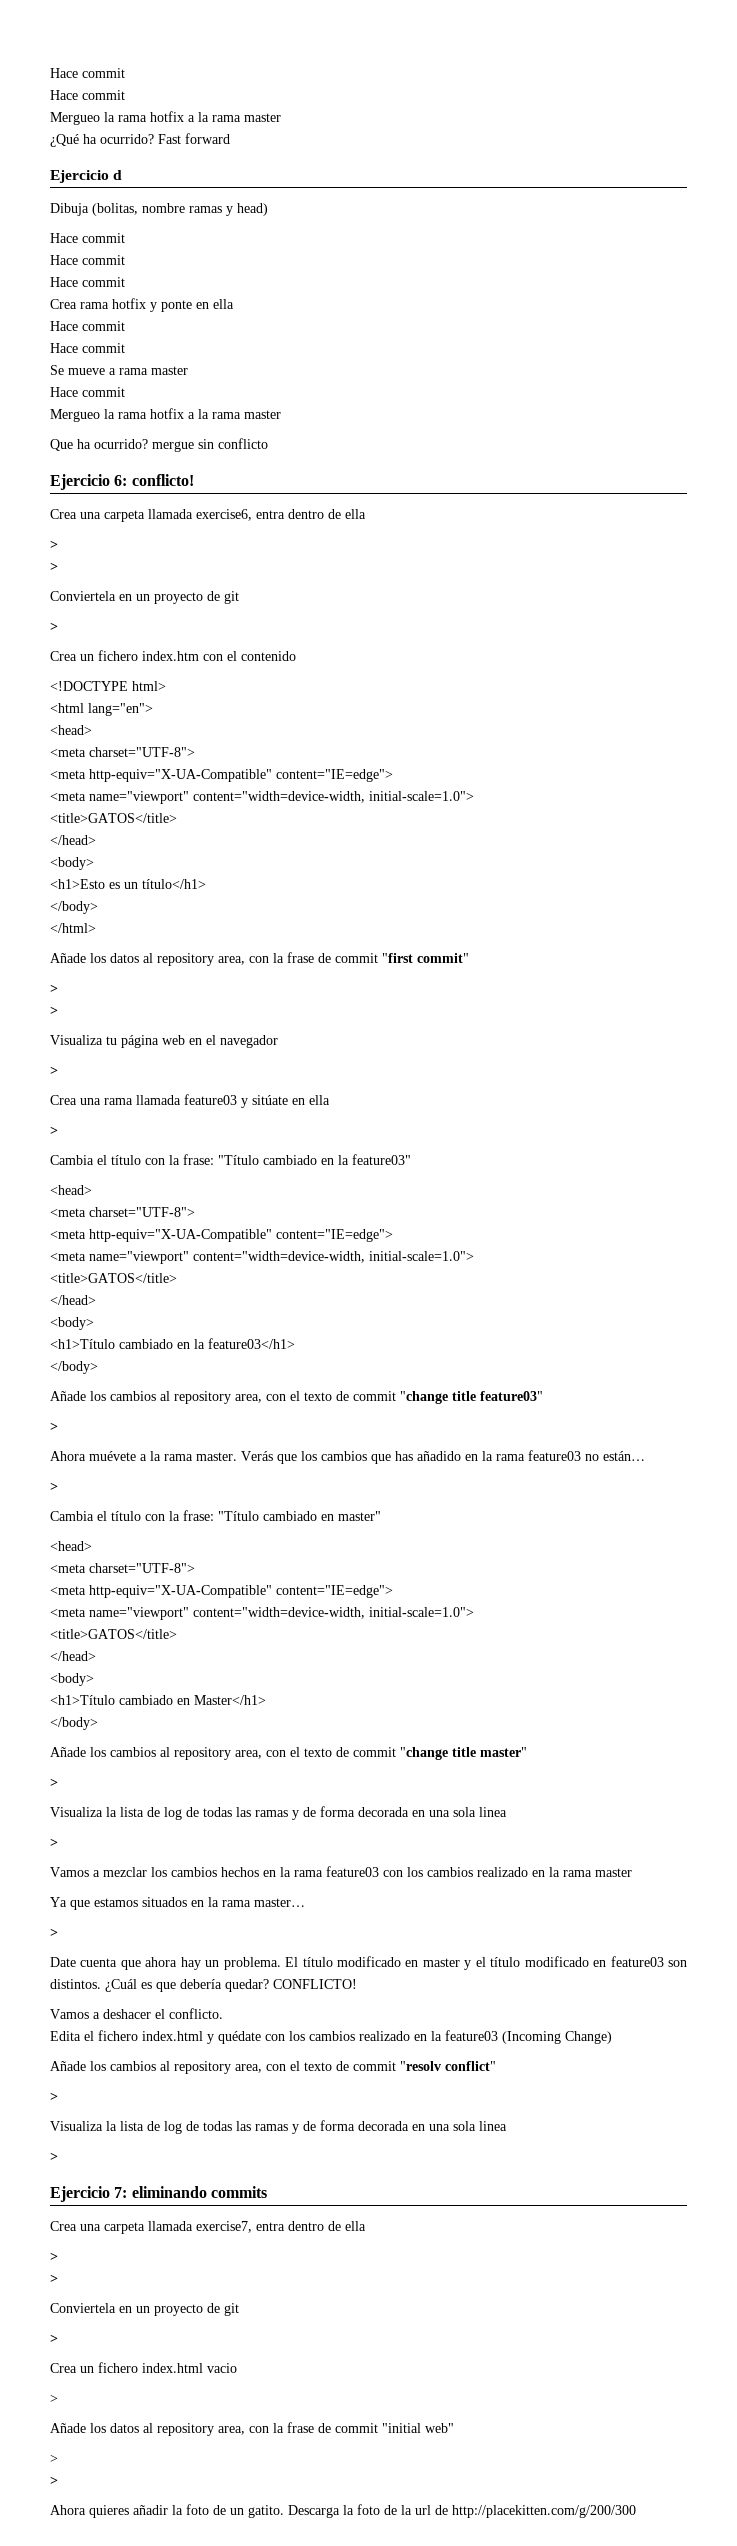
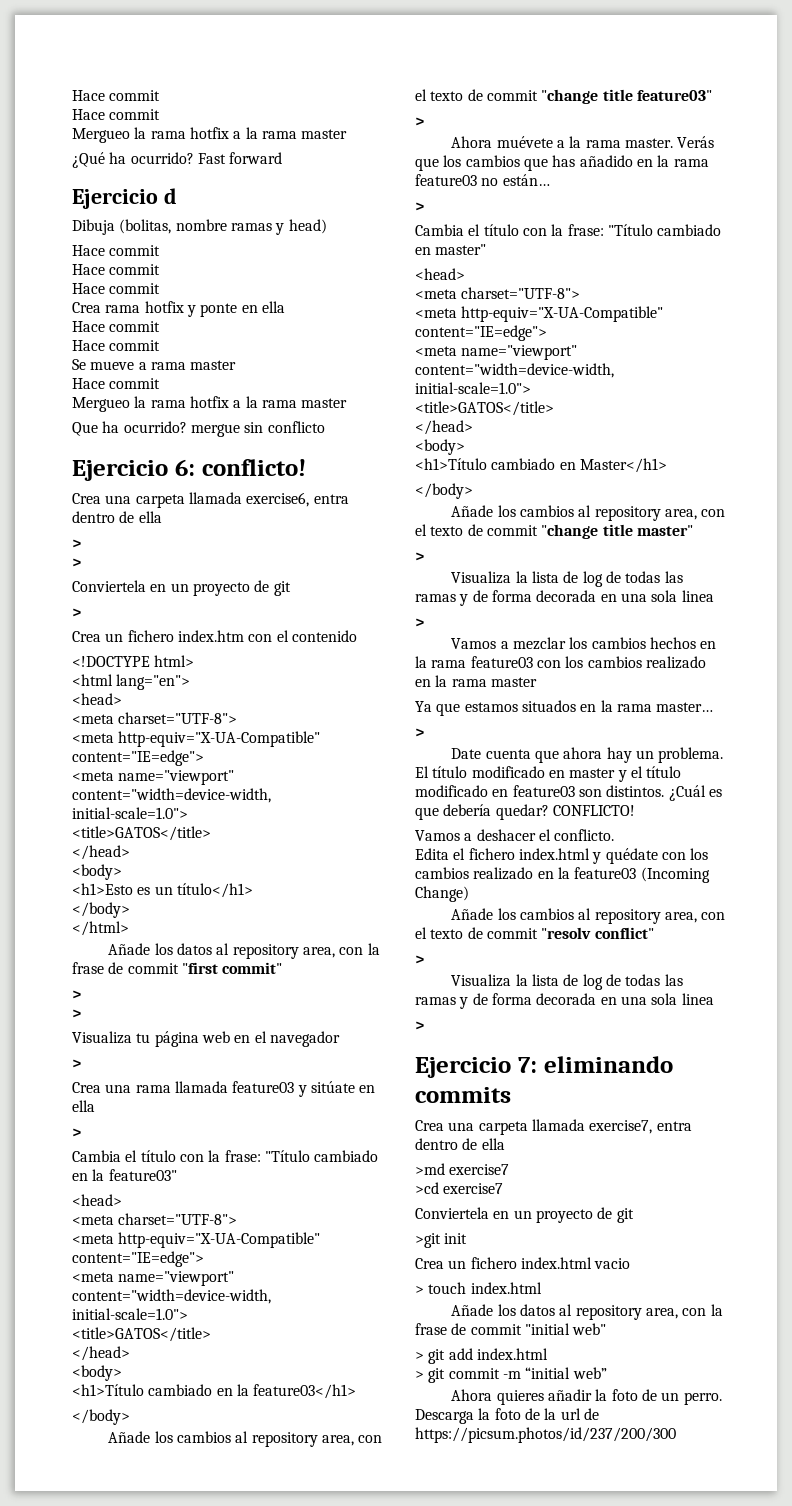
[50,2252,58,2261] [50,2274,58,2283] [50,2303,239,2316] [50,2334,58,2343] > // > // Conviertela en un proyecto de git // > -> [415,1163,510,1175] [415,1182,504,1194] [415,1207,634,1223] [415,1233,468,1248] >md exercise7 // >cd exercise7 // Conviertela en un proyecto de git // >git init
(58, 2398) none -> [428,1282,542,1294] touch index.html
[50,2476,58,2485] // > -> [428,1348,548,1364] [415,1367,607,1383] git add index.html // > git commit -m “initial web”
[248,2505,284,2518] gatito. -> [683,1392,722,1405] perro.
[452,2505,636,2518] http://placekitten.com/g/200/300 -> [415,1427,676,1443] https://picsum.photos/id/237/200/300

